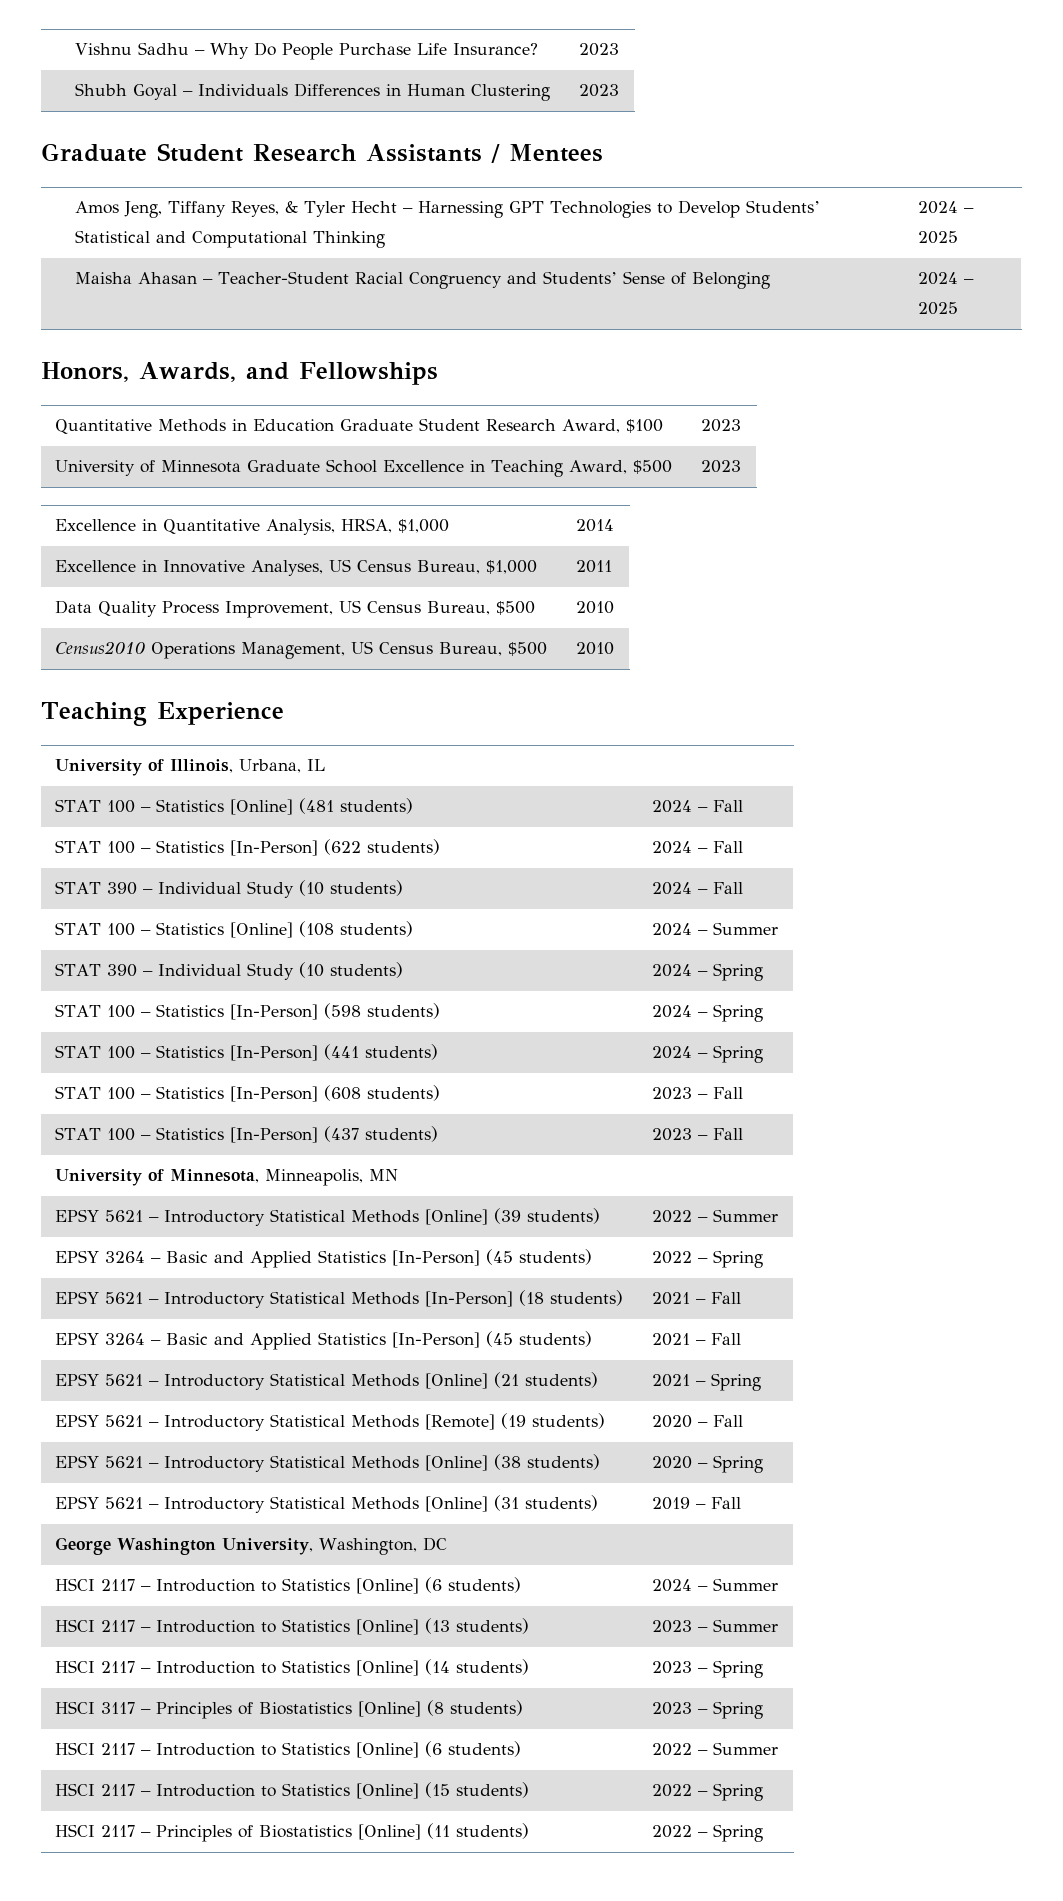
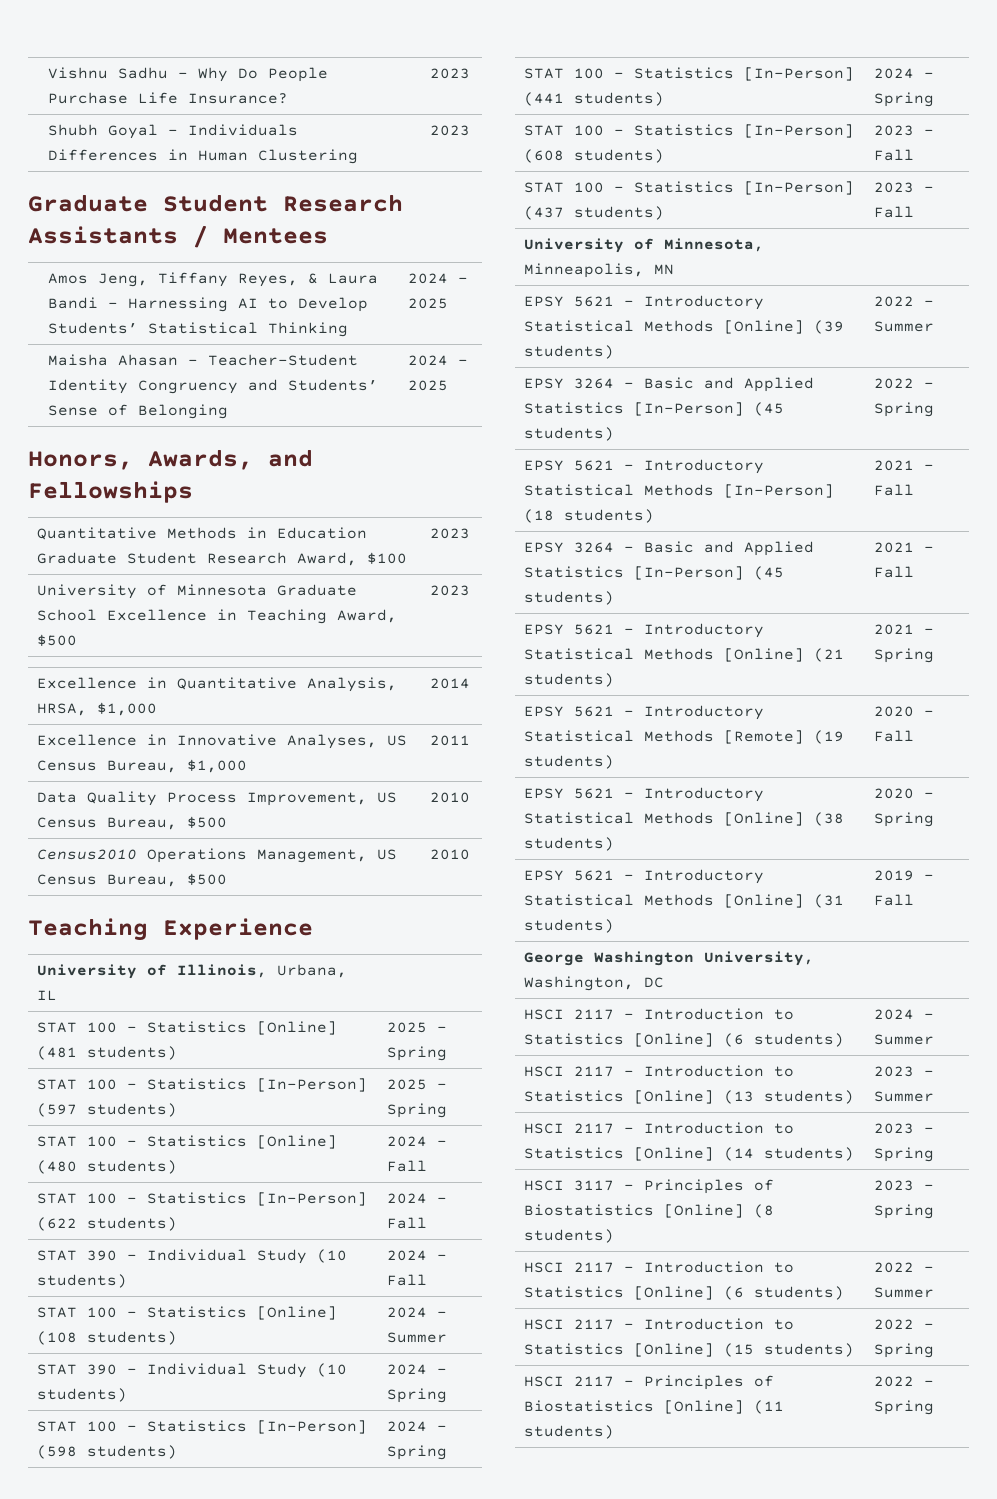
[303,201,651,218] Tyler Hecht – Harnessing GPT Technologies -> [327,273,378,284] [47,297,258,312] Laura Bandi – Harnessing AI
[155,231,307,248] and Computational -> (258, 328) none
[354,272,403,284] Racial -> [47,379,128,394] Identity
(413, 806) none -> [387,1022,448,1033] [387,1046,448,1061] [37,1078,368,1092] [37,1103,178,1117] [387,1079,448,1090] [387,1103,448,1118] [37,1135,338,1149] [37,1160,178,1174] | 2025 – Spring // STAT 100 – Statistics [In-Person] (597 students) | 2025 – Spring // STAT 100 – Statistics [Online] (480 students)

